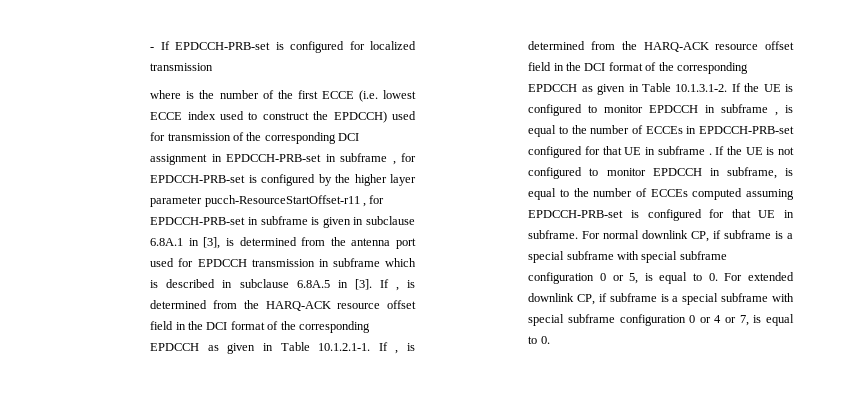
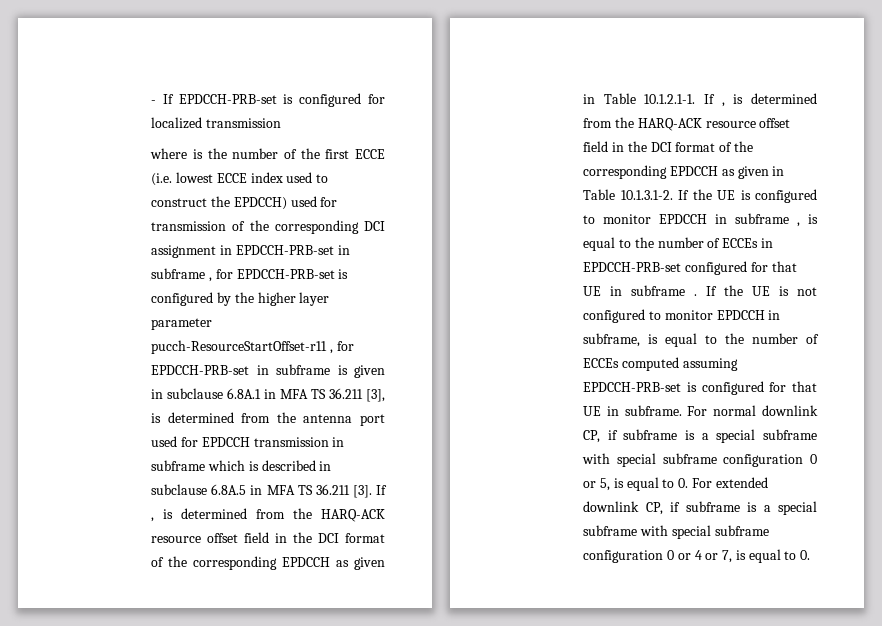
(199, 242) none -> [280,388,364,399] MFA TS 36.211
(348, 284) none -> [266,484,350,495] MFA TS 36.211

